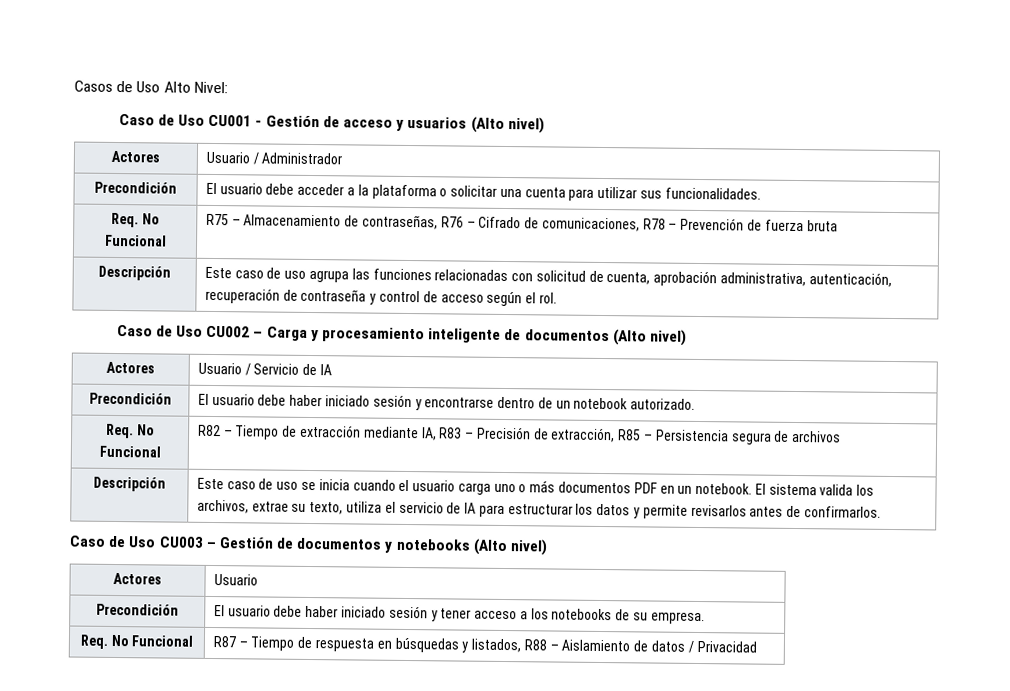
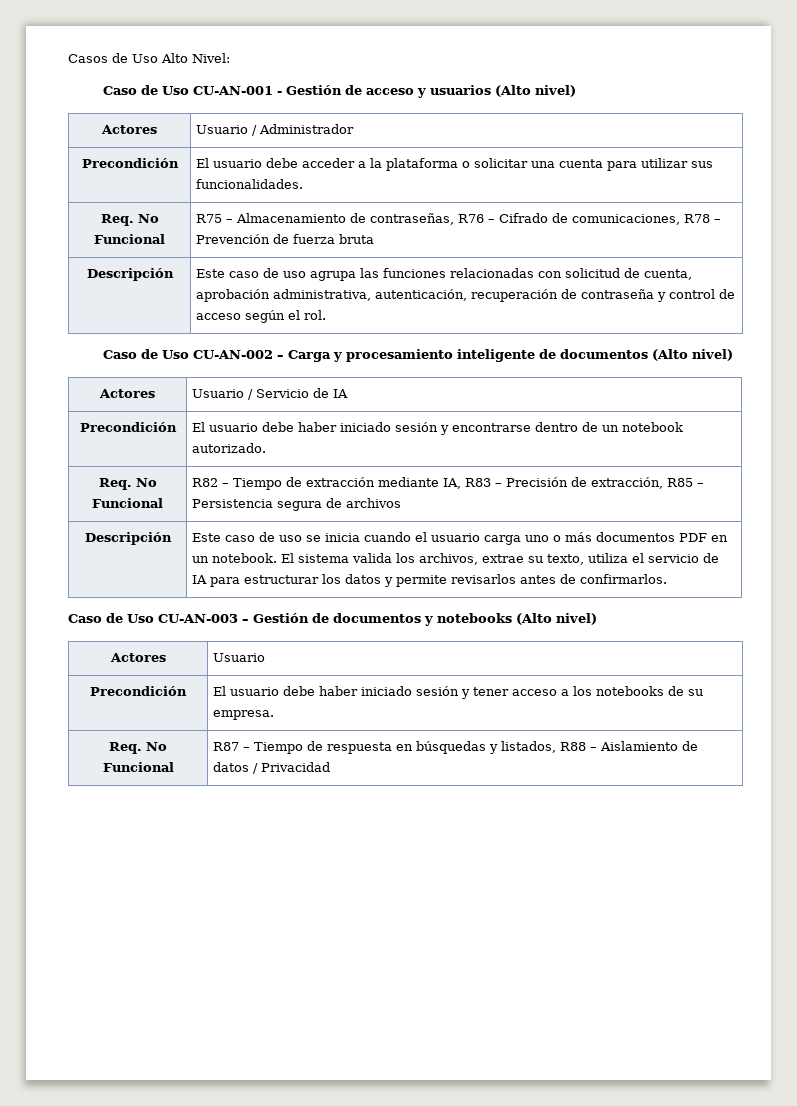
[208,114,253,127] CU001 -> [192,86,273,95] CU-AN-001
[206,325,251,338] CU002 -> [192,350,273,359] CU-AN-002
[158,536,204,548] CU003 -> [158,614,238,623] CU-AN-003

